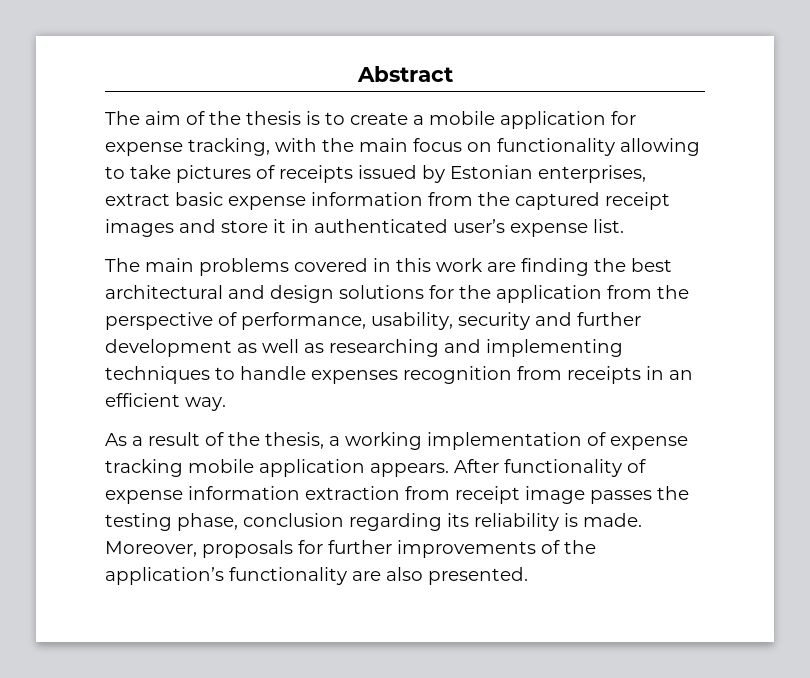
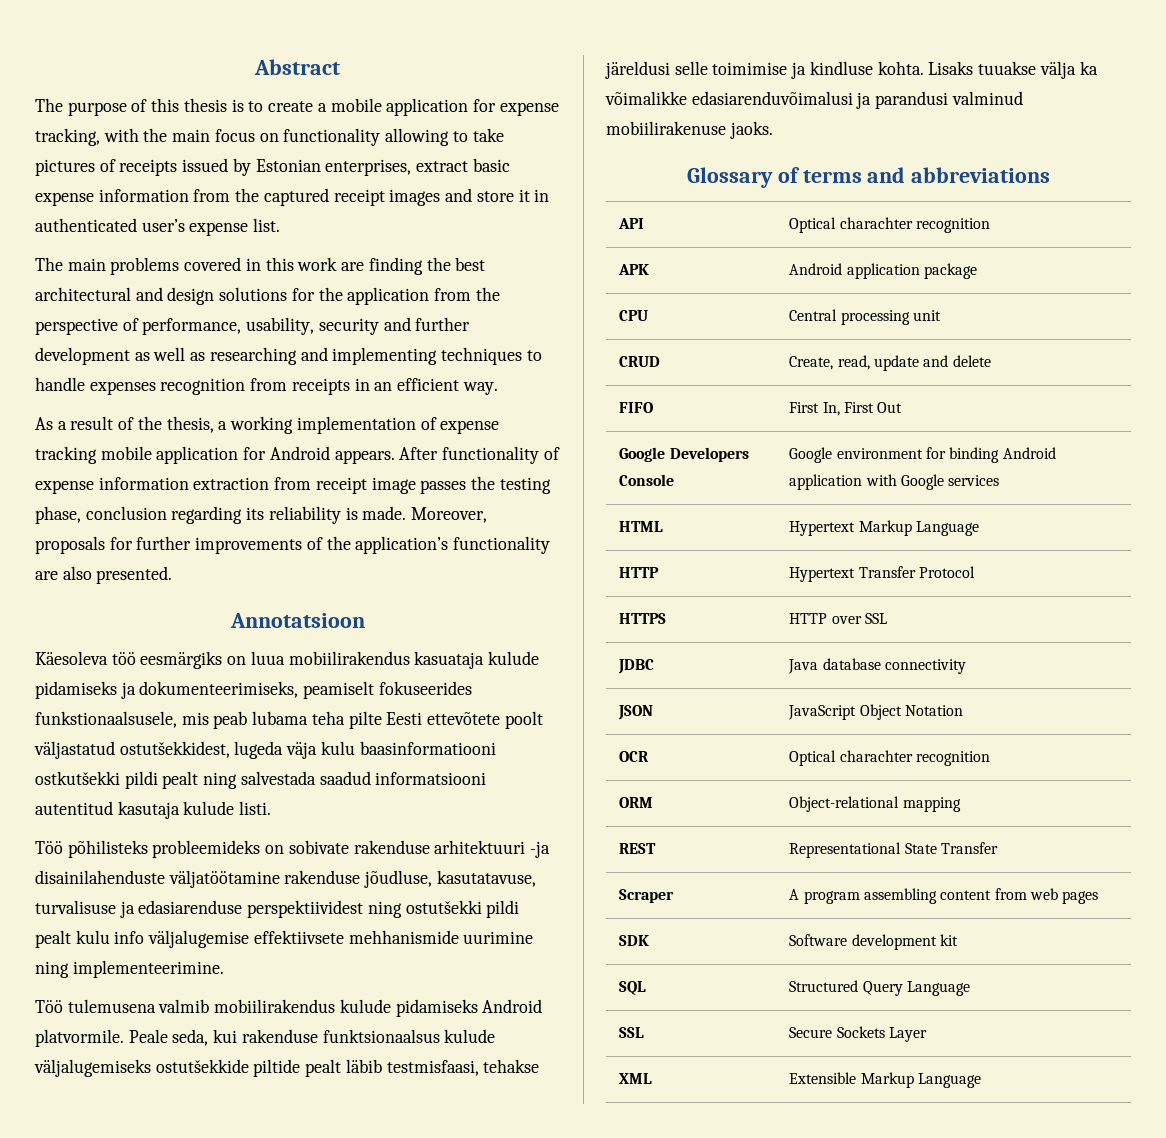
[145,111,241,125] aim of the -> [67,98,180,116] purpose of this
(365, 468) none -> [243,446,330,460] for Android
(528, 576) none -> [229,613,365,628] [35,651,540,669] [35,681,472,699] [35,711,543,729] [34,741,496,759] [35,771,487,789] [35,801,272,819] [35,840,551,858] [35,870,536,888] [35,900,520,918] [35,930,534,948] [35,960,224,978] [35,999,543,1017] [35,1029,496,1047] [34,1059,540,1077] [605,61,1098,79] [605,91,1023,109] [606,121,773,139] [686,167,1051,188] [618,218,645,229] [789,217,991,233] [618,264,650,275] [789,263,978,279] [619,310,649,321] [789,309,942,325] [619,356,661,367] [789,355,991,371] [619,402,654,413] [789,402,903,416] [619,447,749,462] [619,474,675,486] [789,447,1056,463] [789,474,1000,490] [619,521,664,532] [789,520,980,536] [619,567,660,578] [789,566,976,582] [619,613,667,624] [789,613,888,624] [618,659,655,674] [788,658,967,674] [618,705,654,720] [788,704,964,720] [619,751,650,762] [789,750,991,766] [619,797,654,808] [789,796,961,812] [619,843,657,854] [789,842,999,858] [619,889,675,903] [789,888,1099,904] [619,935,650,946] [789,934,959,950] [619,981,647,995] [789,980,971,996] [619,1027,645,1038] [789,1026,928,1042] [619,1073,653,1084] [789,1072,982,1088] // Annotatsioon // Käesoleva töö eesmärgiks on luua mobiilirakendus kasuataja kulude pidamiseks ja dokumenteerimiseks, peamiselt fokuseerides funkstionaalsusele, mis peab lubama teha pilte Eesti ettevõtete poolt väljastatud ostutšekkidest, lugeda väja kulu baasinformatiooni ostkutšekki pildi pealt ning salvestada saadud informatsiooni autentitud kasutaja kulude listi. // Töö põhilisteks probleemideks on sobivate rakenduse arhitektuuri -ja disainilahenduste väljatöötamine rakenduse jõudluse, kasutatavuse, turvalisuse ja edasiarenduse perspektiividest ning ostutšekki pildi pealt kulu info väljalugemise effektiivsete mehhanismide uurimine ning implementeerimine. // Töö tulemusena valmib mobiilirakendus kulude pidamiseks Android platvormile. Peale seda, kui rakenduse funktsionaalsus kulude väljalugemiseks ostutšekkide piltide pealt läbib testmisfaasi, tehakse järeldusi selle toimimise ja kindluse kohta. Lisaks tuuakse välja ka võimalikke edasiarenduvõimalusi ja parandusi valminud mobiilirakenuse jaoks. // Glossary of terms and abbreviations // API | Optical charachter recognition // APK | Android application package // CPU | Central processing unit // CRUD | Create, read, update and delete // FIFO | First In, First Out // Google Developers Console | Google environment for binding Android application with Google services // HTML | Hypertext Markup Language // HTTP | Hypertext Transfer Protocol // HTTPS | HTTP over SSL // JDBC | Java database connectivity // JSON | JavaScript Object Notation // OCR | Optical charachter recognition // ORM | Object-relational mapping // REST | Representational State Transfer // Scraper | A program assembling content from web pages // SDK | Software development kit // SQL | Structured Query Language // SSL | Secure Sockets Layer // XML | Extensible Markup Language

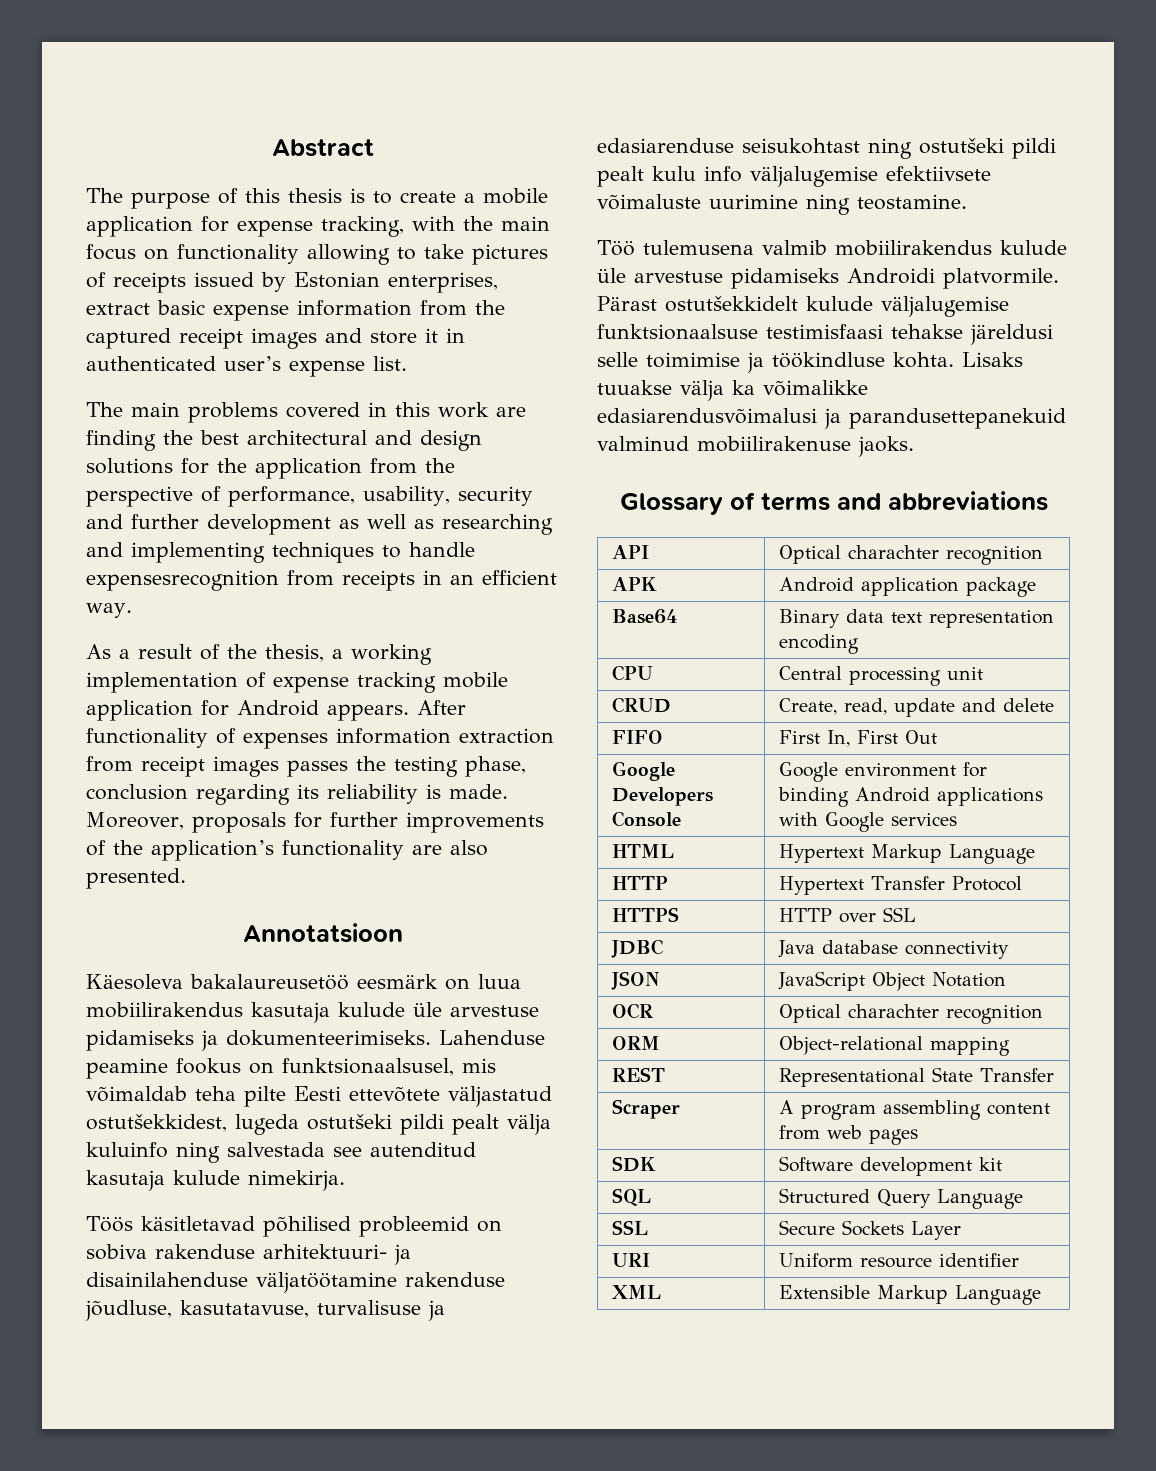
[89,378,246,395] expenses recognition -> [86,570,279,591] expensesrecognition
[35,480,94,494] expense -> [243,732,328,749] expenses
[371,477,416,494] image -> [213,756,279,777] images
[111,651,223,669] töö eesmärgiks -> [190,974,438,990] bakalaureusetöö eesmärk
[414,651,540,669] [35,681,472,699] [35,711,309,729] kasuataja kulude pidamiseks ja dokumenteerimiseks, peamiselt fokuseerides funkstionaalsusele, mis peab lubama -> [251,1002,539,1023] [86,1030,545,1051] [86,1058,496,1079] [86,1086,187,1102] kasutaja kulude üle arvestuse pidamiseks ja dokumenteerimiseks. Lahenduse peamine fookus on funktsionaalsusel, mis võimaldab
[504,711,543,729] poolt -> (440, 1094) none
[286,741,496,759] [35,771,487,789] [35,801,272,819] [35,840,551,858] [35,870,165,884] väja kulu baasinformatiooni ostkutšekki pildi pealt ning salvestada saadud informatsiooni autentitud kasutaja kulude listi. // Töö põhilisteks probleemideks on sobivate rakenduse arhitektuuri -ja disainilahenduste -> [307,1114,551,1135] [86,1142,476,1163] [86,1170,345,1191] [86,1216,502,1237] [86,1244,411,1265] [86,1272,248,1287] ostutšeki pildi pealt välja kuluinfo ning salvestada see autenditud kasutaja kulude nimekirja. // Töös käsitletavad põhilised probleemid on sobiva rakenduse arhitektuuri- ja disainilahenduse
[247,900,482,918] perspektiividest ning ostutšekki -> [742,138,1004,159] seisukohtast ning ostutšeki
[253,930,459,944] effektiivsete mehhanismide -> [886,166,991,181] [597,194,701,210] efektiivsete võimaluste
[72,960,224,978] implementeerimine. -> [857,194,967,210] teostamine.
[395,999,543,1017] [35,1029,496,1047] [34,1059,479,1077] pidamiseks Android platvormile. Peale seda, kui rakenduse funktsionaalsus kulude väljalugemiseks ostutšekkide piltide pealt läbib testmisfaasi, -> [597,268,1059,289] [597,296,1009,317] [597,324,883,340] üle arvestuse pidamiseks Androidi platvormile. Pärast ostutšekkidelt kulude väljalugemise funktsionaalsuse testimisfaasi
[809,61,873,75] kindluse -> [772,352,885,368] töökindluse
[691,91,949,109] edasiarenduvõimalusi ja parandusi -> [597,408,1066,429] edasiarendusvõimalusi ja parandusettepanekuid
(978, 271) none -> [611,609,678,624] [778,609,1054,628] [778,634,859,654] // Base64 | Binary data text representation encoding
[789,474,863,490] application -> [936,787,1043,806] applications
(928, 1034) none -> [611,1253,650,1267] [778,1253,1019,1268] // URI | Uniform resource identifier

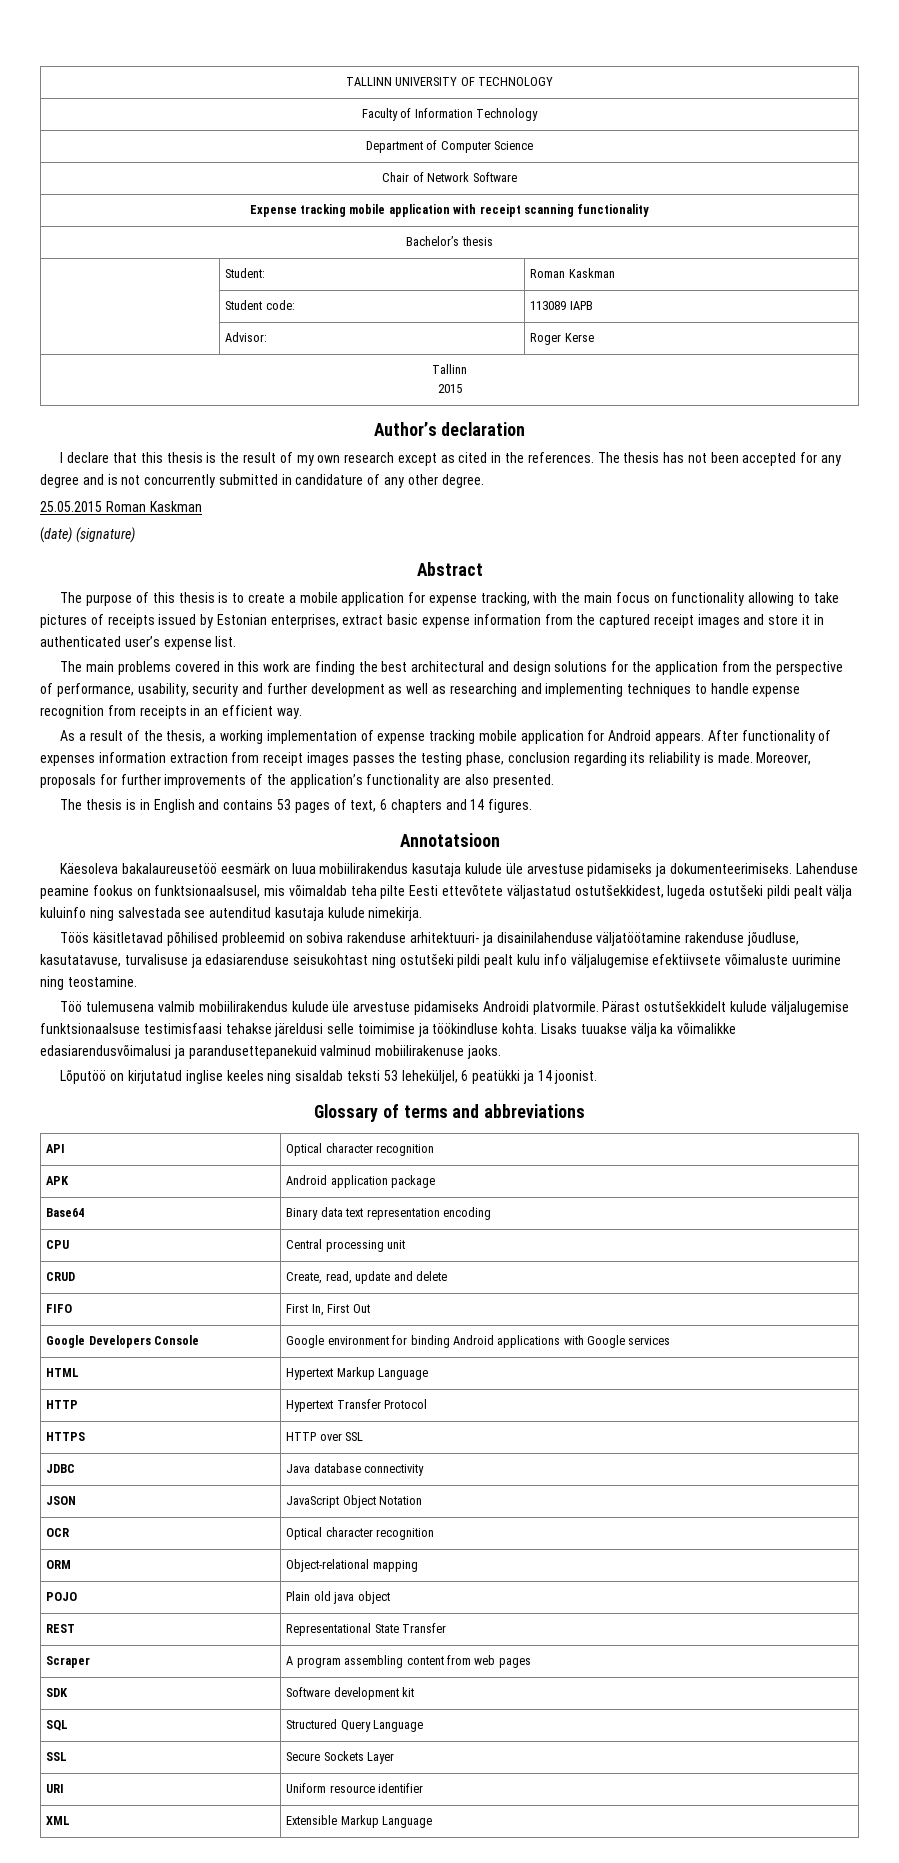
(271, 148) none -> [345,77,554,86] [361,108,539,121] [365,140,534,153] [382,172,517,182] [249,204,650,217] [406,236,493,246] [225,268,266,278] [530,268,615,278] [225,300,295,310] [530,301,593,310] [225,332,268,342] [530,333,594,345] [432,364,467,374] [437,384,462,393] [373,422,526,436] [60,452,841,466] [40,474,484,488] [40,501,202,512] [40,527,135,543] TALLINN UNIVERSITY OF TECHNOLOGY // Faculty of Information Technology // Department of Computer Science // Chair of Network Software // Expense tracking mobile application with receipt scanning functionality // Bachelor’s thesis // | Student: | Roman Kaskman // | Student code: | 113089 IAPB // | Advisor: | Roger Kerse // Tallinn // 2015 // Author’s declaration // I declare that this thesis is the result of my own research except as cited in the references. The thesis has not been accepted for any degree and is not concurrently submitted in candidature of any other degree. // 25.05.2015 Roman Kaskman // (date) (signature) //
[86,570,279,591] expensesrecognition -> [752,686,801,697] [40,705,104,719] expense recognition
(186, 878) none -> [60,799,533,813] // The thesis is in English and contains 53 pages of text, 6 chapters and 14 figures.
(914, 446) none -> [60,1069,598,1084] // Lõputöö on kirjutatud inglise keeles ning sisaldab teksti 53 leheküljel, 6 peatükki ja 14 joonist.
[847,545,939,559] charachter -> [325,1143,373,1153] character
[847,1004,939,1018] charachter -> [325,1527,373,1537] character
(1010, 1046) none -> [46,1592,78,1601] [286,1591,390,1604] // POJO | Plain old java object

